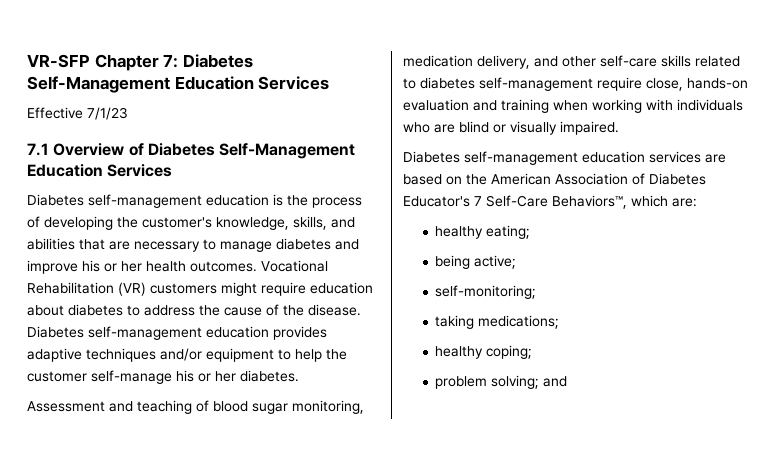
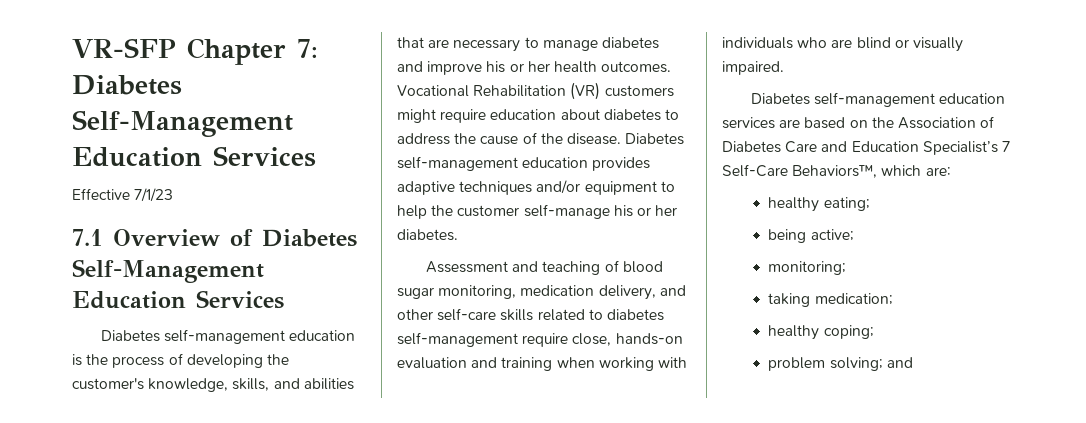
[491,173,551,185] American -> (894, 122) none
[403,196,470,207] Educator's -> [785,141,998,155] Care and Education Specialist’s
[435,285,537,299] self-monitoring; -> [768,261,847,275] monitoring;
[478,315,560,329] medications; -> [814,293,893,305] medication;

